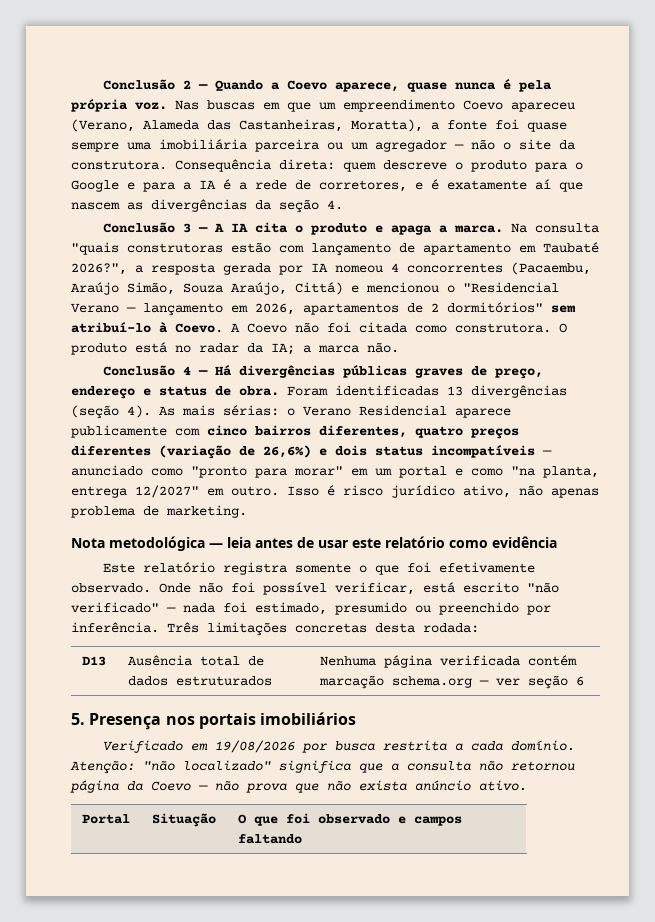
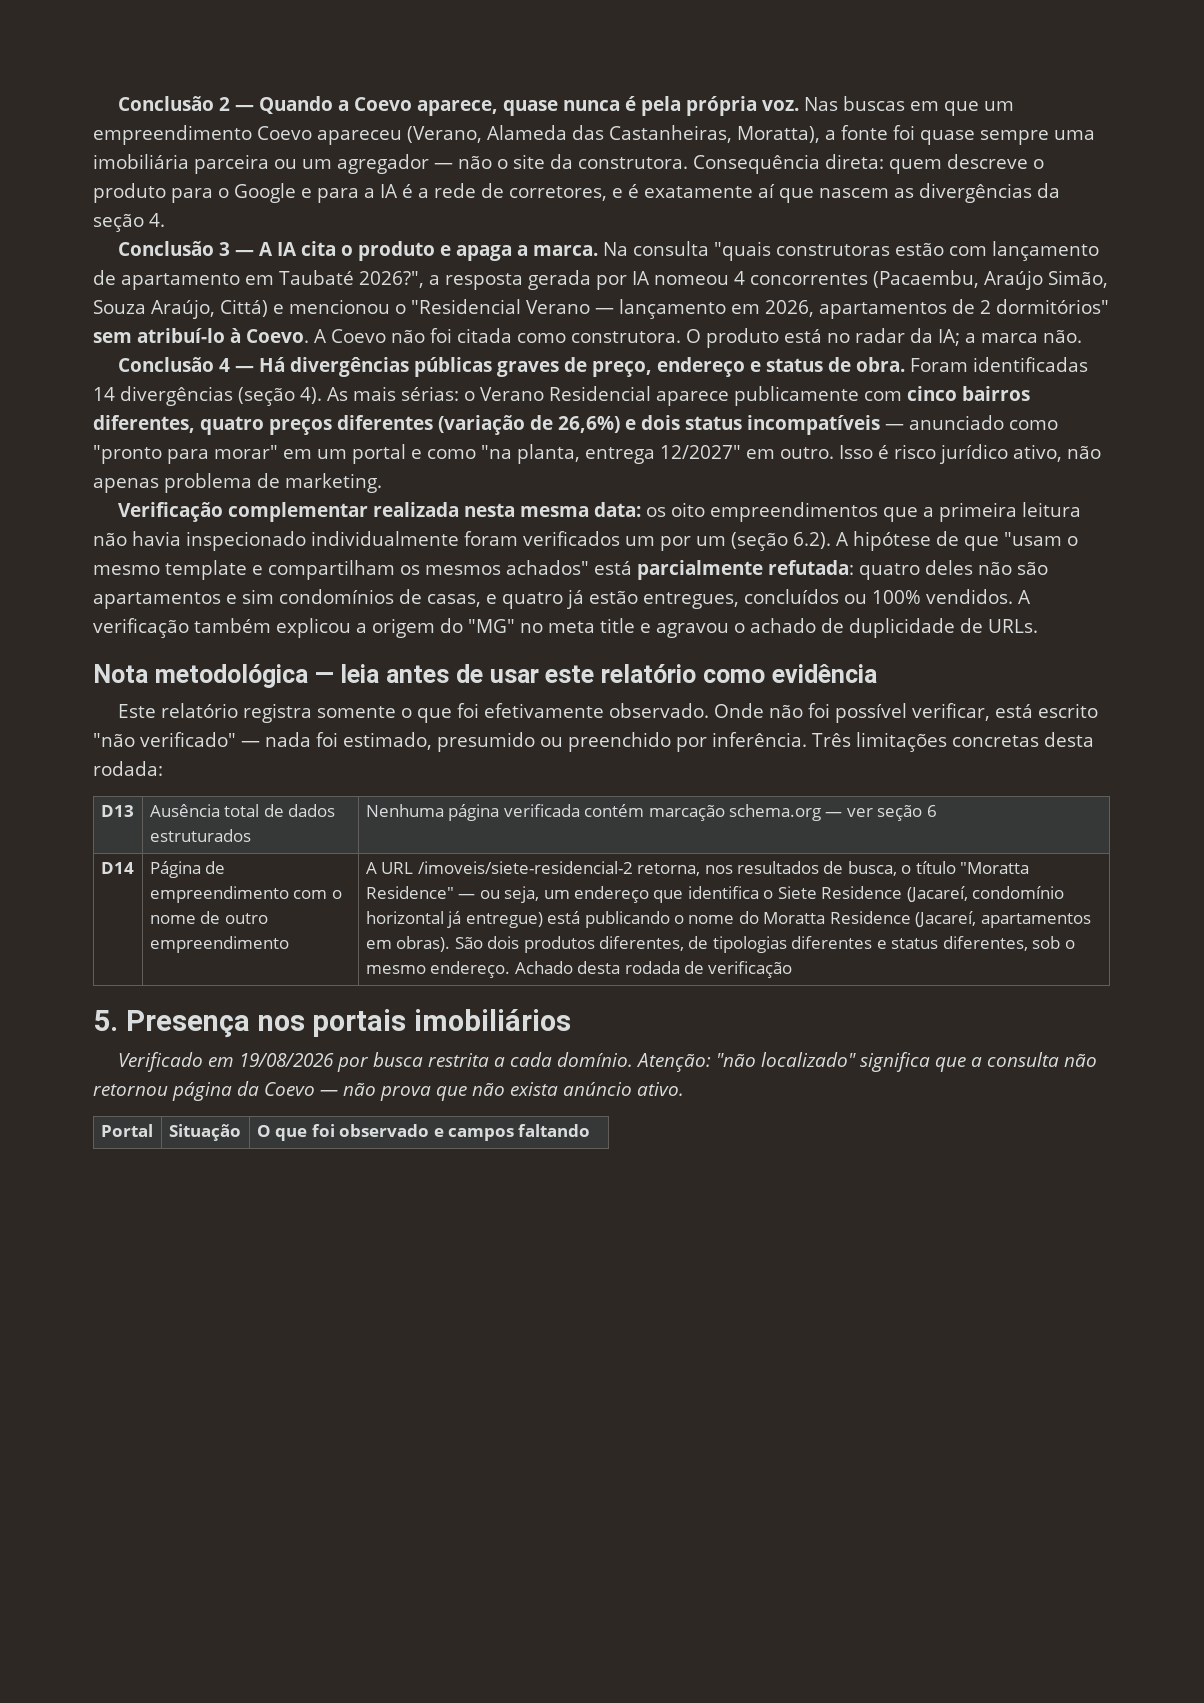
[447,386,463,396] 13 -> [93,387,115,401] 14
(247, 511) none -> [118,502,1082,522] [93,531,1078,551] [93,560,1048,580] [93,589,1031,609] [93,618,1038,638] // Verificação complementar realizada nesta mesma data: os oito empreendimentos que a primeira leitura não havia inspecionado individualmente foram verificados um por um (seção 6.2). A hipótese de que "usam o mesmo template e compartilham os mesmos achados" está parcialmente refutada: quatro deles não são apartamentos e sim condomínios de casas, e quatro já estão entregues, concluídos ou 100% vendidos. A verificação também explicou a origem do "MG" no meta title e agravou o achado de duplicidade de URLs.
(584, 681) none -> [100,862,134,874] [149,861,226,878] [149,886,342,903] [149,911,268,924] [149,936,289,953] [365,861,1030,876] [365,886,1065,903] [365,911,1091,928] [365,936,1075,953] [365,961,793,978] // D14 | Página de empreendimento com o nome de outro empreendimento | A URL /imoveis/siete-residencial-2 retorna, nos resultados de busca, o título "Moratta Residence" — ou seja, um endereço que identifica o Siete Residence (Jacareí, condomínio horizontal já entregue) está publicando o nome do Moratta Residence (Jacareí, apartamentos em obras). São dois produtos diferentes, de tipologias diferentes e status diferentes, sob o mesmo endereço. Achado desta rodada de verificação

